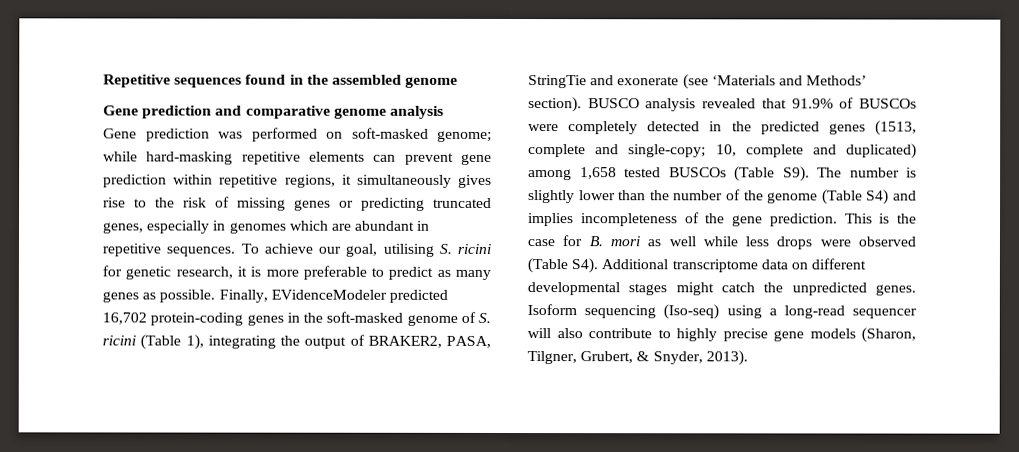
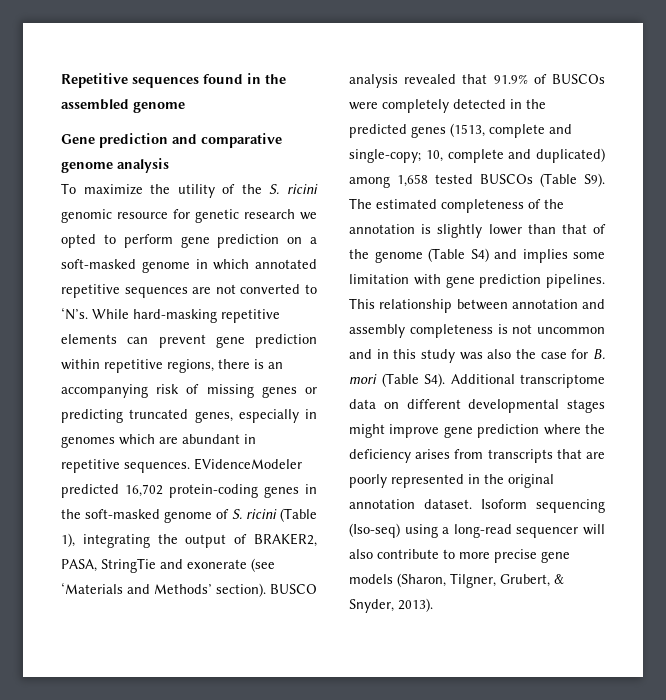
[103,127,492,142] [103,151,138,162] Gene prediction was performed on soft-masked genome; while -> [61,183,319,198] [61,209,317,223] [61,234,317,248] [61,259,317,273] [61,284,317,298] [61,307,129,320] To maximize the utility of the S. ricini genomic resource for genetic research we opted to perform gene prediction on a soft-masked genome in which annotated repetitive sequences are not converted to ‘N’s. While
[341,174,492,188] [103,197,175,208] it simultaneously gives rise to the -> [218,359,283,369] [61,384,148,398] there is an accompanying
[240,243,491,257] [102,265,492,280] [102,289,268,303] To achieve our goal, utilising S. ricini for genetic research, it is more preferable to predict as many genes as possible. Finally, -> (190, 467) none
[849,167,900,178] number -> [376,199,564,213] [349,224,415,234] estimated completeness of the annotation
[649,190,724,201] the number -> [561,224,587,234] that
[579,212,891,227] incompleteness of the gene prediction. This is -> [573,252,605,259] [349,274,605,288] [349,298,605,313] [349,324,605,338] [349,349,512,363] some limitation with gene prediction pipelines. This relationship between annotation and assembly completeness is not uncommon and in this study was also
[647,236,916,250] as well while less drops were observed -> (377, 379) none
[721,282,916,296] catch the unpredicted genes. -> [389,424,605,438] [349,449,605,463] [349,474,554,488] [349,499,472,509] improve gene prediction where the deficiency arises from transcripts that are poorly represented in the original annotation dataset.
[676,328,717,342] highly -> [459,552,490,559] more

